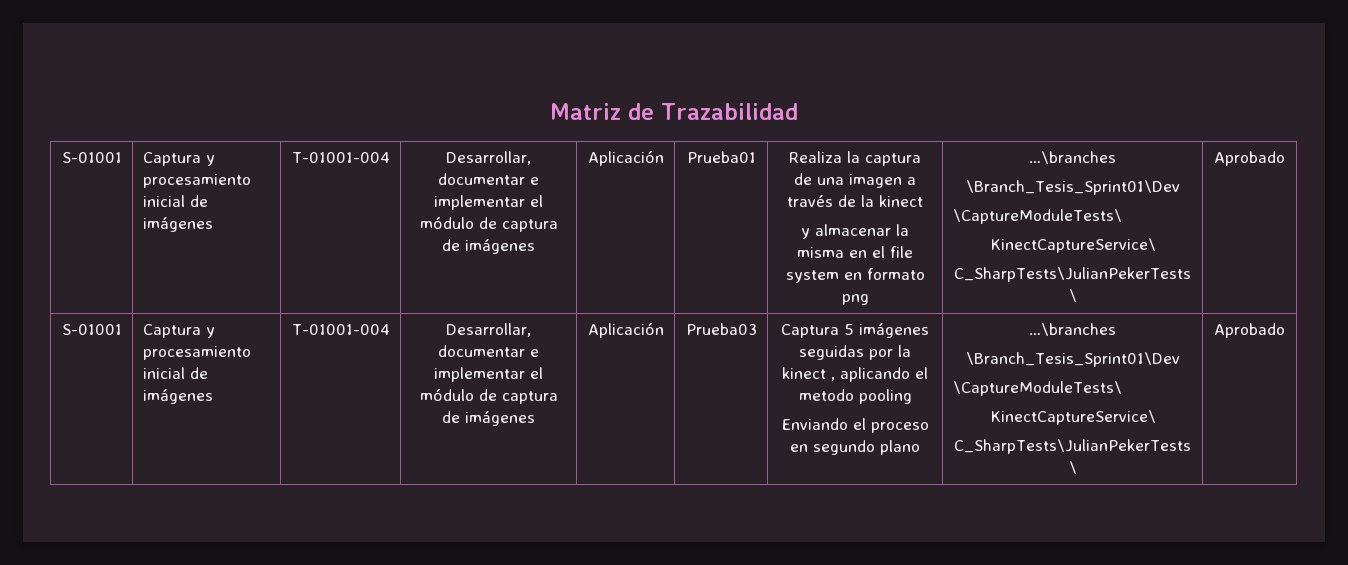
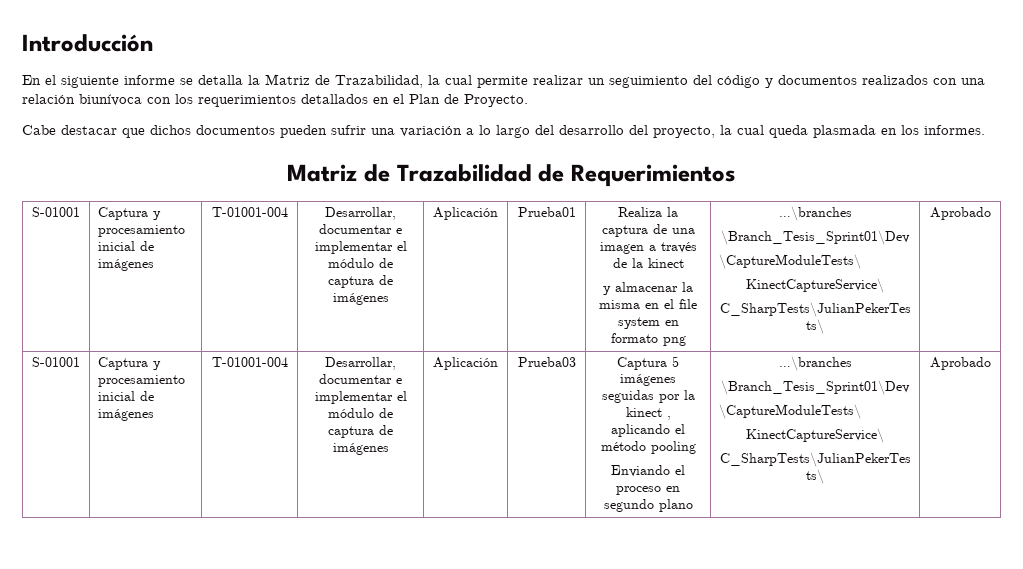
(549, 111) none -> [22,34,153,52] [22,74,985,88] [22,94,528,107] [22,125,985,138] Introducción // En el siguiente informe se detalla la Matriz de Trazabilidad, la cual permite realizar un seguimiento del código y documentos realizados con una relación biunívoca con los requerimientos detallados en el Plan de Proyecto. // Cabe destacar que dichos documentos pueden sufrir una variación a lo largo del desarrollo del proyecto, la cual queda plasmada en los informes. //
(798, 111) none -> [538,164,736,187] de Requerimientos
[798,389,854,401] metodo -> [600,441,646,451] método

